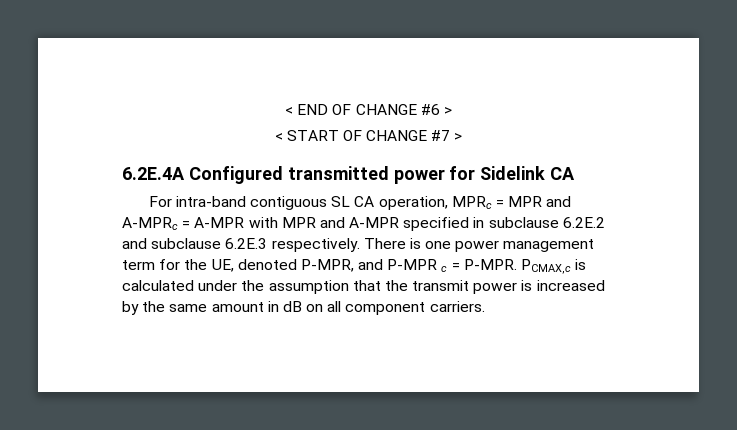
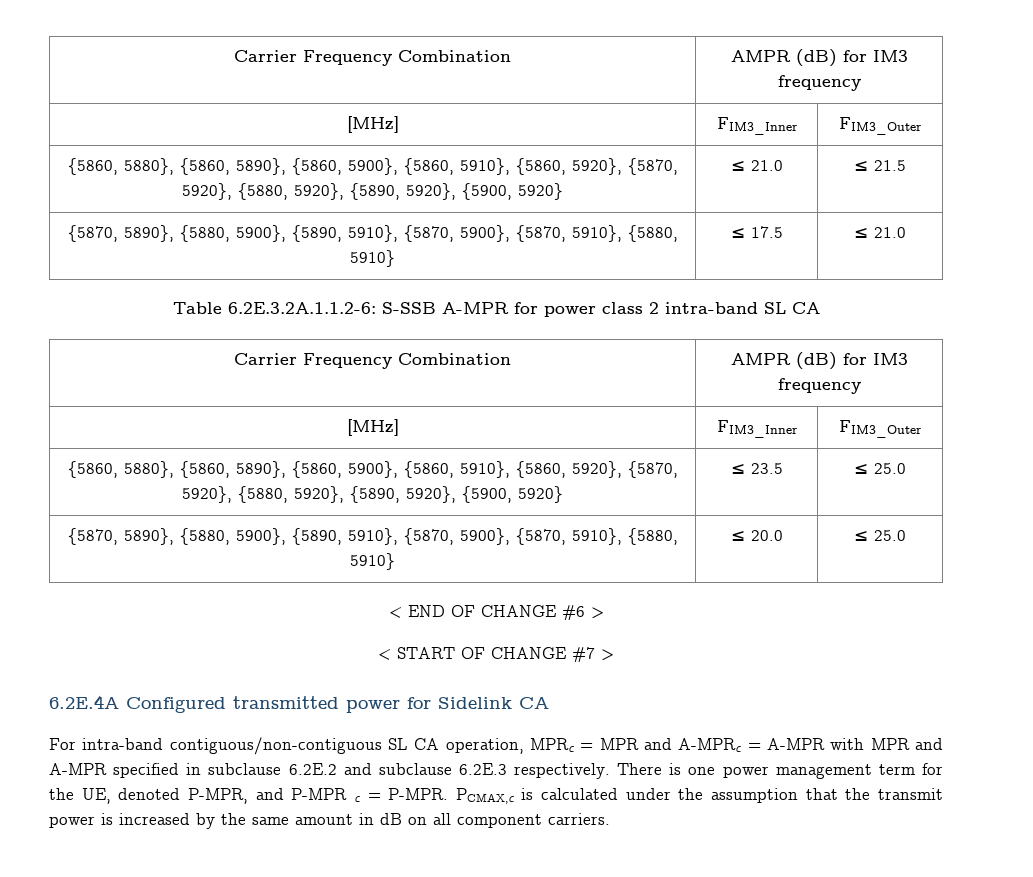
(285, 111) none -> [234,50,511,66] [730,49,908,67] [777,75,861,91] [346,116,399,133] [716,117,798,135] [839,117,922,135] [67,158,678,175] [182,183,563,200] [730,160,783,171] [854,160,906,171] [67,225,678,242] [350,250,395,267] [730,226,783,238] [854,227,906,238] [172,302,820,317] [234,353,511,369] [730,352,908,370] [777,378,861,394] [346,419,399,436] [716,420,798,438] [839,420,922,438] [67,461,678,478] [182,486,563,503] [730,463,783,474] [854,463,906,474] [67,528,678,545] [350,553,395,570] [730,530,783,541] [854,530,906,541] Carrier Frequency Combination | AMPR (dB) for IM3 frequency // [MHz] | FIM3_Inner | FIM3_Outer // {5860, 5880}, {5860, 5890}, {5860, 5900}, {5860, 5910}, {5860, 5920}, {5870, 5920}, {5880, 5920}, {5890, 5920}, {5900, 5920} | ≤ 21.0 | ≤ 21.5 // {5870, 5890}, {5880, 5900}, {5890, 5910}, {5870, 5900}, {5870, 5910}, {5880, 5910} | ≤ 17.5 | ≤ 21.0 // Table 6.2E.3.2A.1.1.2-6: S-SSB A-MPR for power class 2 intra-band SL CA // Carrier Frequency Combination | AMPR (dB) for IM3 frequency // [MHz] | FIM3_Inner | FIM3_Outer // {5860, 5880}, {5860, 5890}, {5860, 5900}, {5860, 5910}, {5860, 5920}, {5870, 5920}, {5880, 5920}, {5890, 5920}, {5900, 5920} | ≤ 23.5 | ≤ 25.0 // {5870, 5890}, {5880, 5900}, {5890, 5910}, {5870, 5900}, {5870, 5910}, {5880, 5910} | ≤ 20.0 | ≤ 25.0 //
[250,196,328,210] contiguous -> [169,737,382,755] contiguous/non-contiguous

